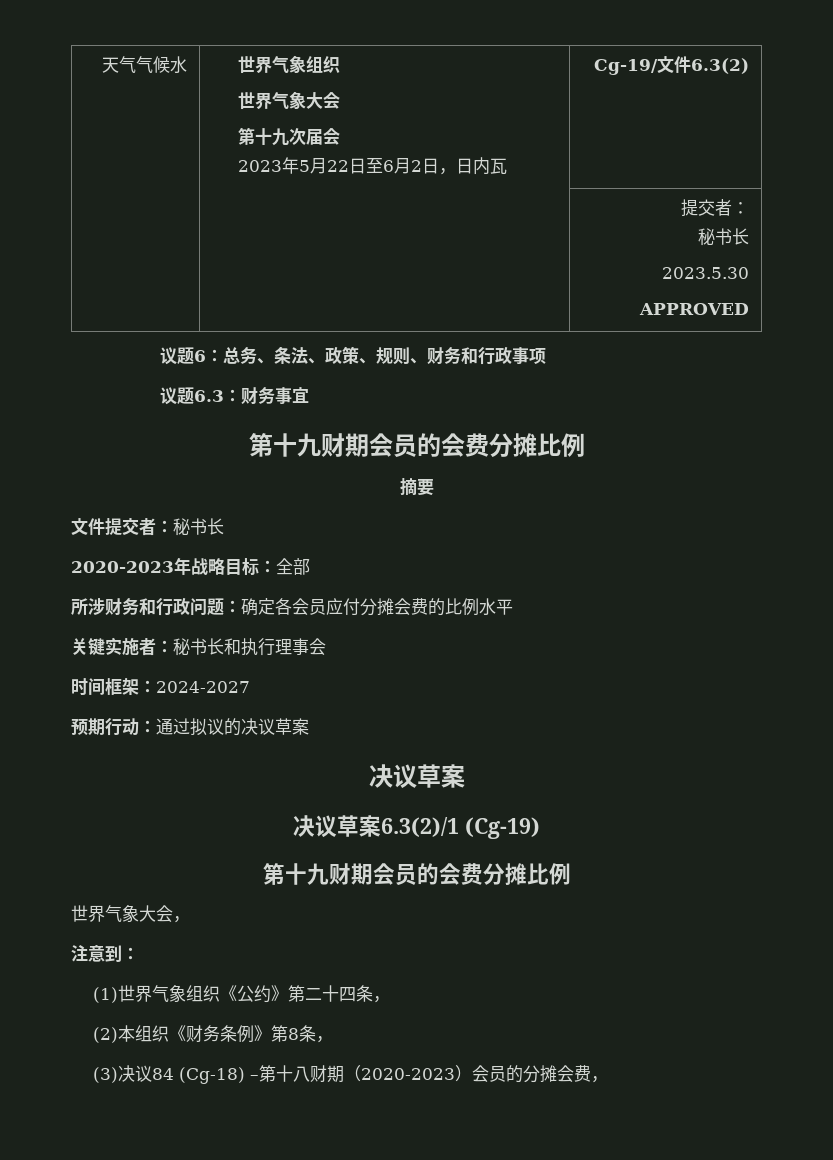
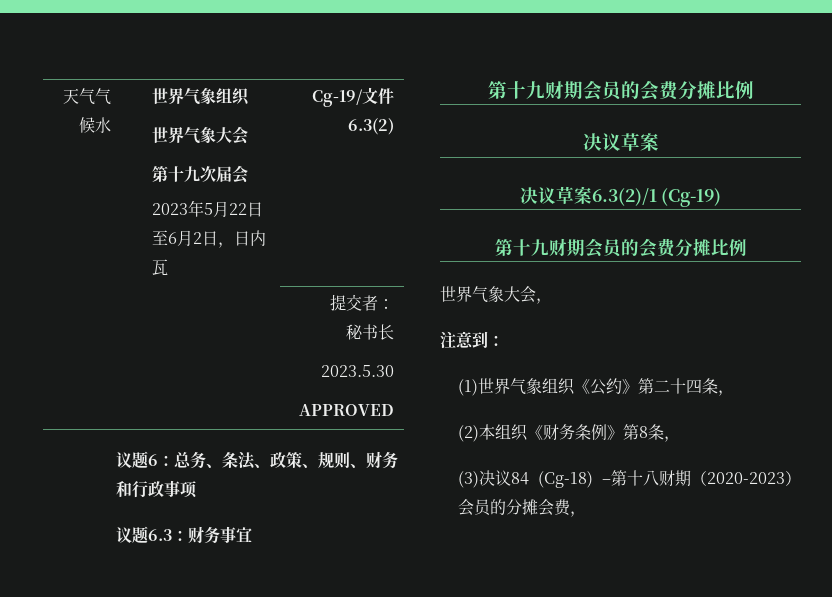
[399,478,434,496] [71,518,224,536] [71,557,310,576] [71,598,513,616] [71,637,326,656] [71,678,250,696] [71,718,309,736] // 摘要 // 文件提交者：秘书长 // 2020-2023年战略目标：全部 // 所涉财务和行政问题：确定各会员应付分摊会费的比例水平 // 关键实施者：秘书长和执行理事会 // 时间框架：2024-2027 // 预期行动：通过拟议的决议草案 -> (754, 90) none

